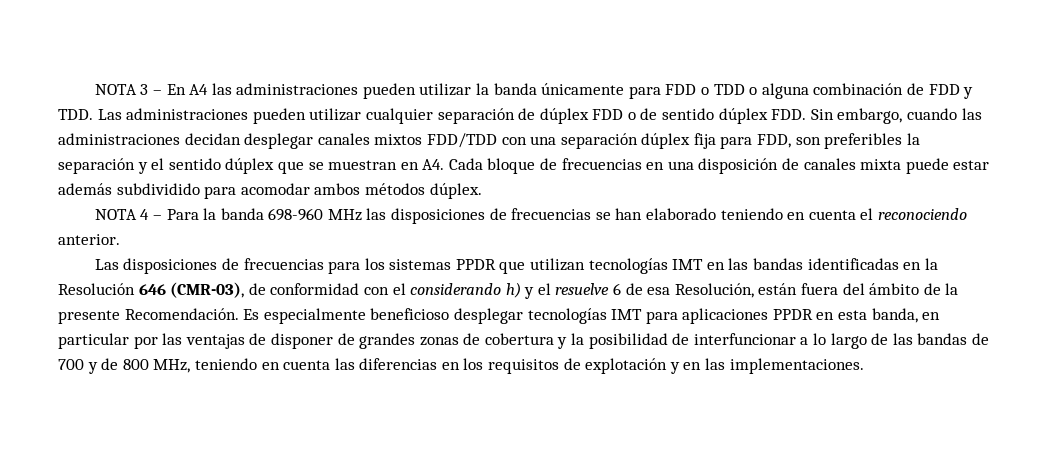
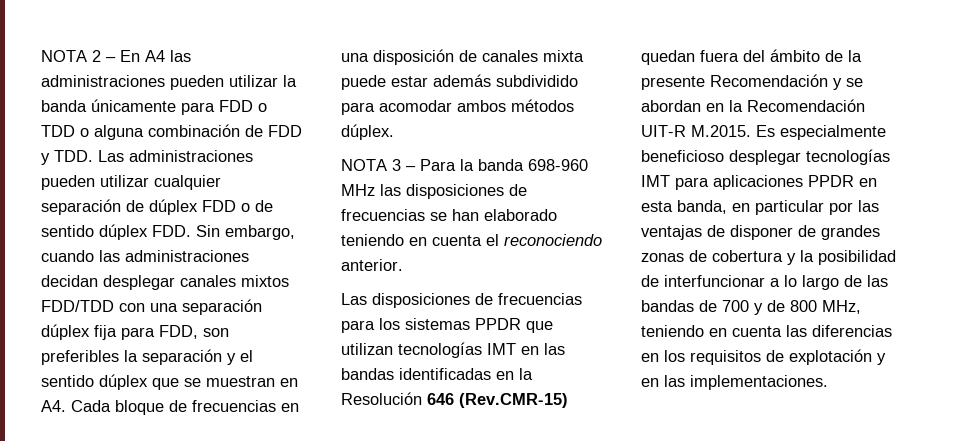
[94,84,149,95] NOTA 3 -> [41,50,101,62] NOTA 2
[140,209,150,220] 4 -> [392,159,401,171] 3
[170,282,798,299] (CMR-03), de conformidad con el considerando h) y el resuelve 6 de esa Resolución, están -> [459,393,568,408] [641,50,695,65] (Rev.CMR-15) quedan
[124,308,239,320] Recomendación. -> [710,74,863,90] [641,99,865,112] [641,125,751,137] Recomendación y se abordan en la Recomendación UIT-R M.2015.

